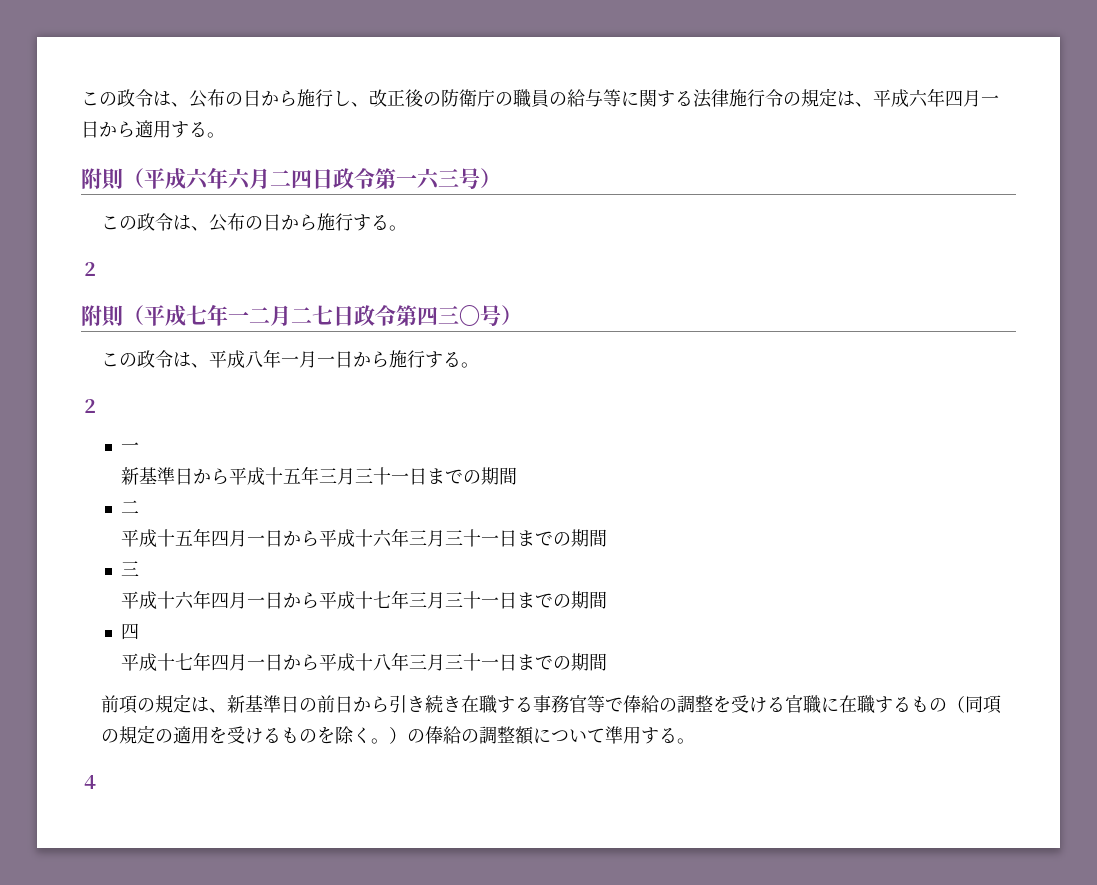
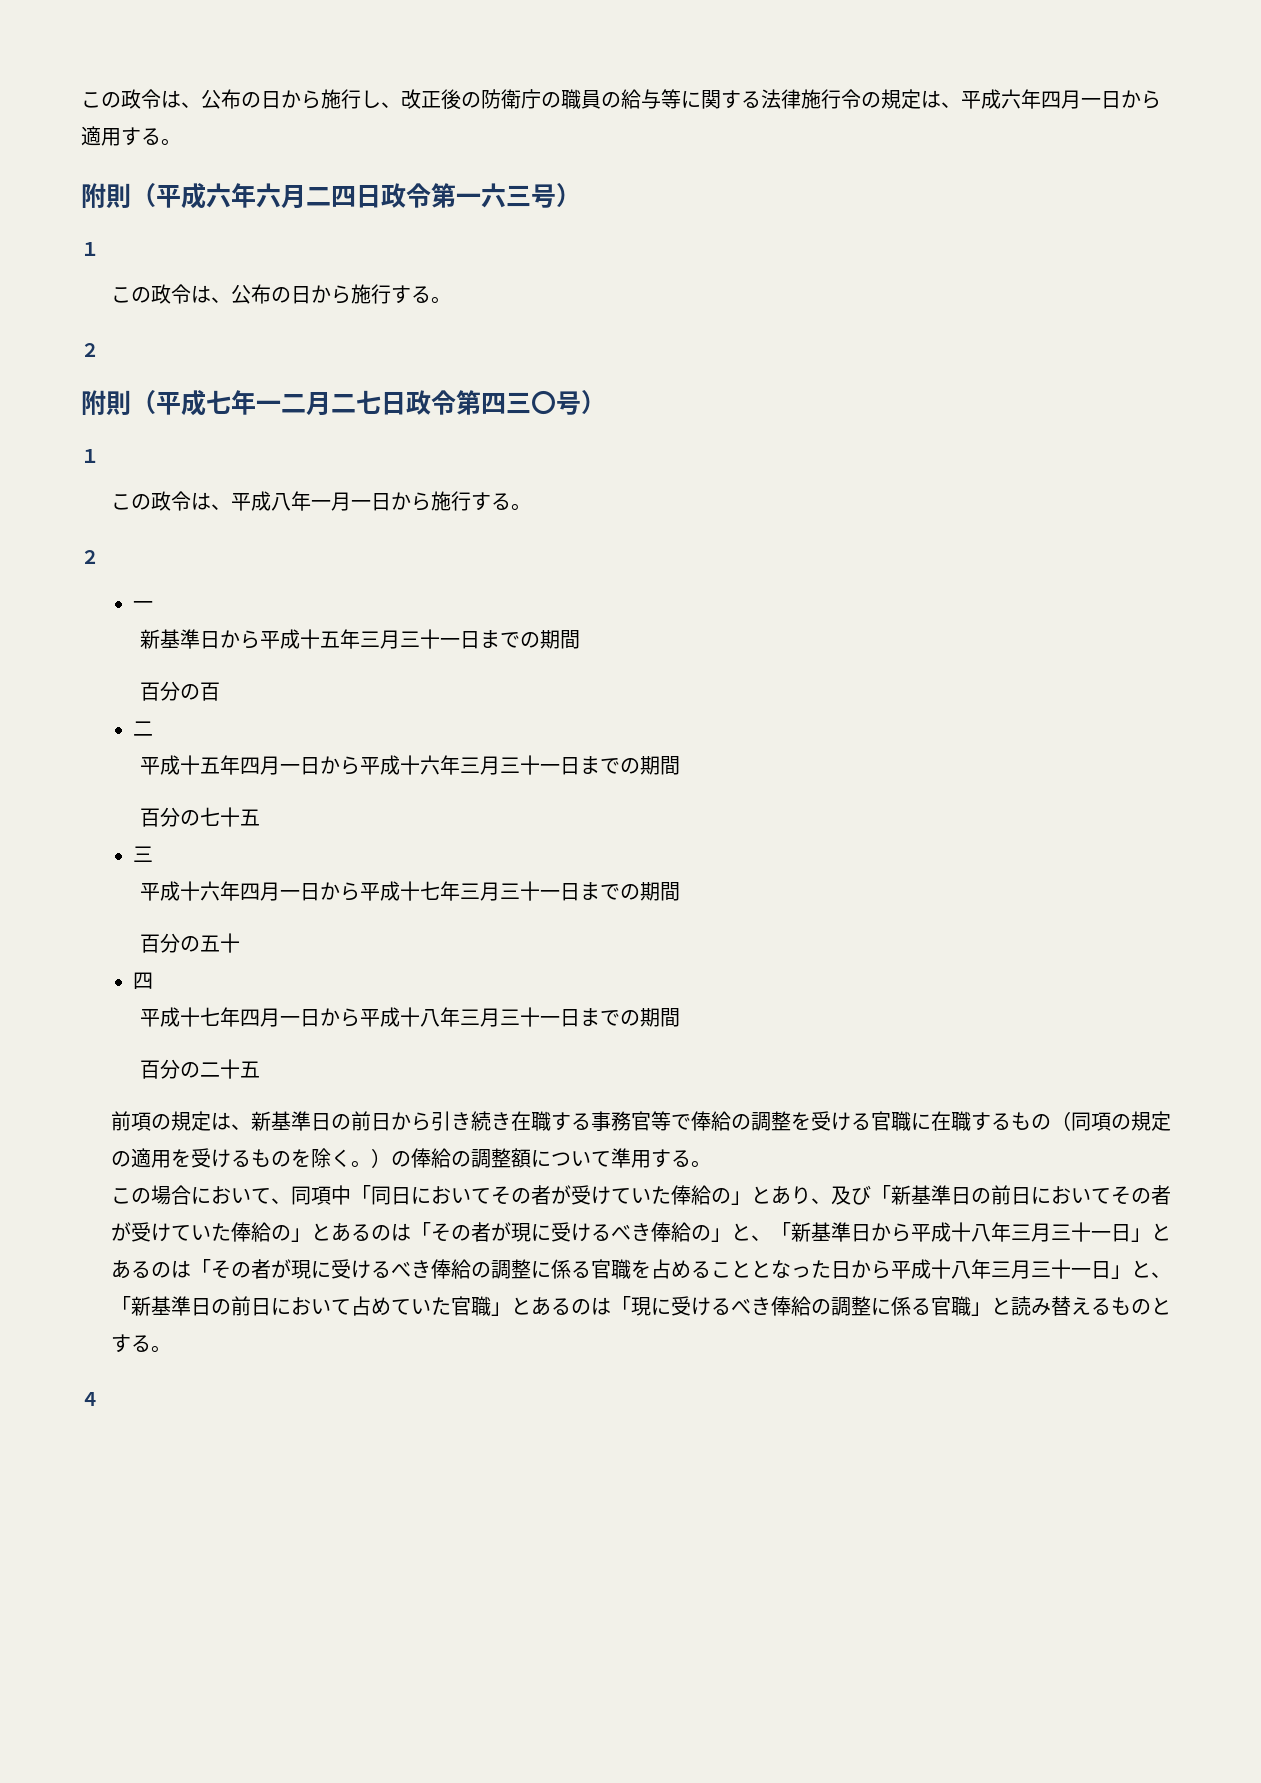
(501, 178) none -> [81,242,99,256] // １
(522, 315) none -> [81,449,99,463] // １
(518, 476) none -> [140,681,221,701] // 百分の百
(608, 538) none -> [140,807,261,827] // 百分の七十五
(608, 600) none -> [140,933,241,953] // 百分の五十
(608, 662) none -> [140,1059,261,1079] // 百分の二十五
(696, 741) none -> [110,1185,1171,1205] [110,1222,1171,1242] [110,1259,1171,1279] [110,1296,1171,1316] [110,1334,171,1353] // この場合において、同項中「同日においてその者が受けていた俸給の」とあり、及び「新基準日の前日においてその者が受けていた俸給の」とあるのは「その者が現に受けるべき俸給の」と、「新基準日から平成十八年三月三十一日」とあるのは「その者が現に受けるべき俸給の調整に係る官職を占めることとなった日から平成十八年三月三十一日」と、「新基準日の前日において占めていた官職」とあるのは「現に受けるべき俸給の調整に係る官職」と読み替えるものとする。

